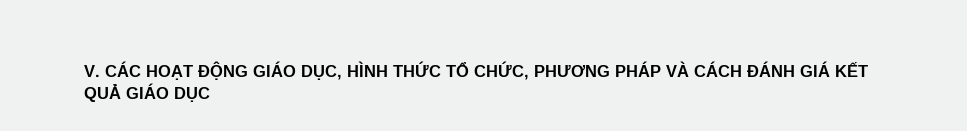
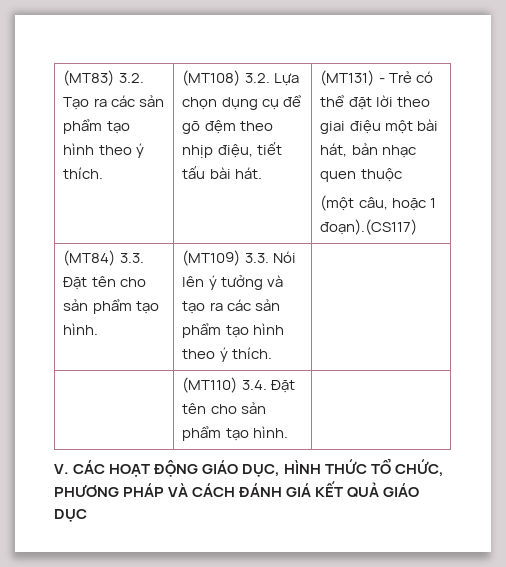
(84, 71) none -> [63,70,144,86] [63,95,164,110] [63,119,130,134] [63,143,144,158] [63,167,104,179] [182,70,299,86] [182,95,301,110] [182,120,273,134] [182,142,282,159] [182,166,262,179] [320,70,433,86] [320,95,430,110] [320,119,438,134] [320,143,416,158] [320,168,402,182] [320,195,436,211] [320,219,418,235] [63,250,144,266] [63,276,146,290] [63,299,159,314] [63,323,99,335] [182,250,296,266] [182,274,283,290] [182,299,280,314] [182,323,284,338] [182,347,272,362] [182,377,295,393] [182,402,266,414] [182,426,288,441] (MT83) 3.2. Tạo ra các sản phẩm tạo hình theo ý thích. | (MT108) 3.2. Lựa chọn dụng cụ để gõ đệm theo nhịp điệu, tiết tấu bài hát. | (MT131) - Trẻ có thể đặt lời theo giai điệu một bài hát, bản nhạc quen thuộc // (một câu, hoặc 1 đoạn).(CS117) // (MT84) 3.3. Đặt tên cho sản phẩm tạo hình. | (MT109) 3.3. Nói lên ý tưởng và tạo ra các sản phẩm tạo hình theo ý thích. | // | (MT110) 3.4. Đặt tên cho sản phẩm tạo hình. | //

